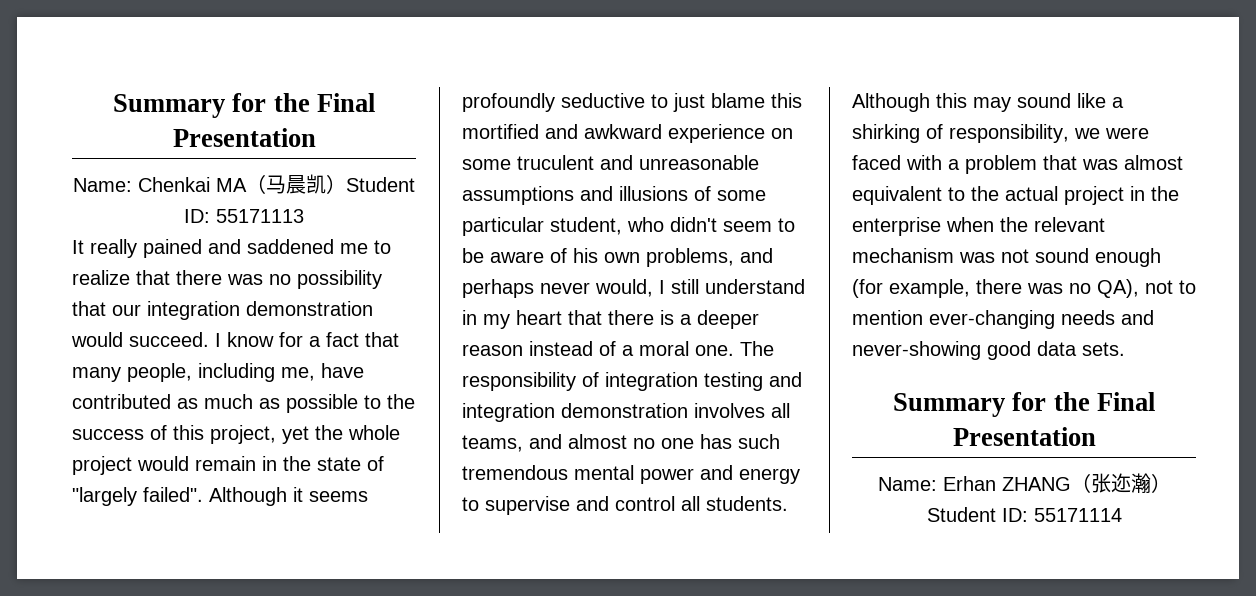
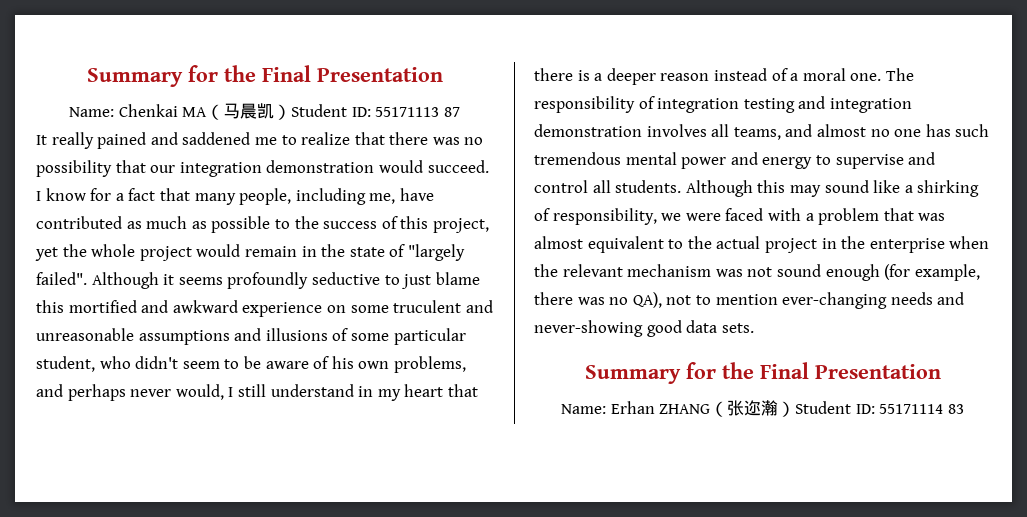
(304, 216) none -> [443,107,460,117] 87
(1122, 515) none -> [947,404,964,414] 83

